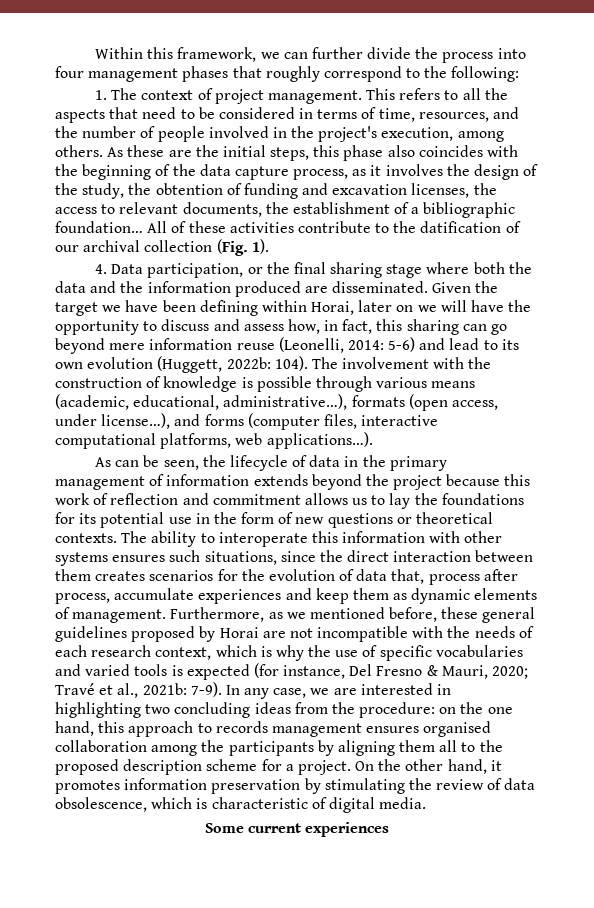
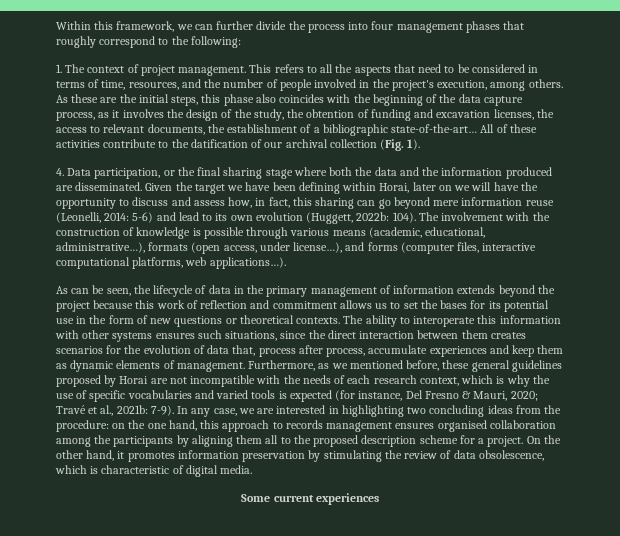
[55,221,143,233] foundation… -> [391,124,478,133] state-of-the-art…
[389,493,524,509] lay the foundations -> [403,300,468,309] set the bases

